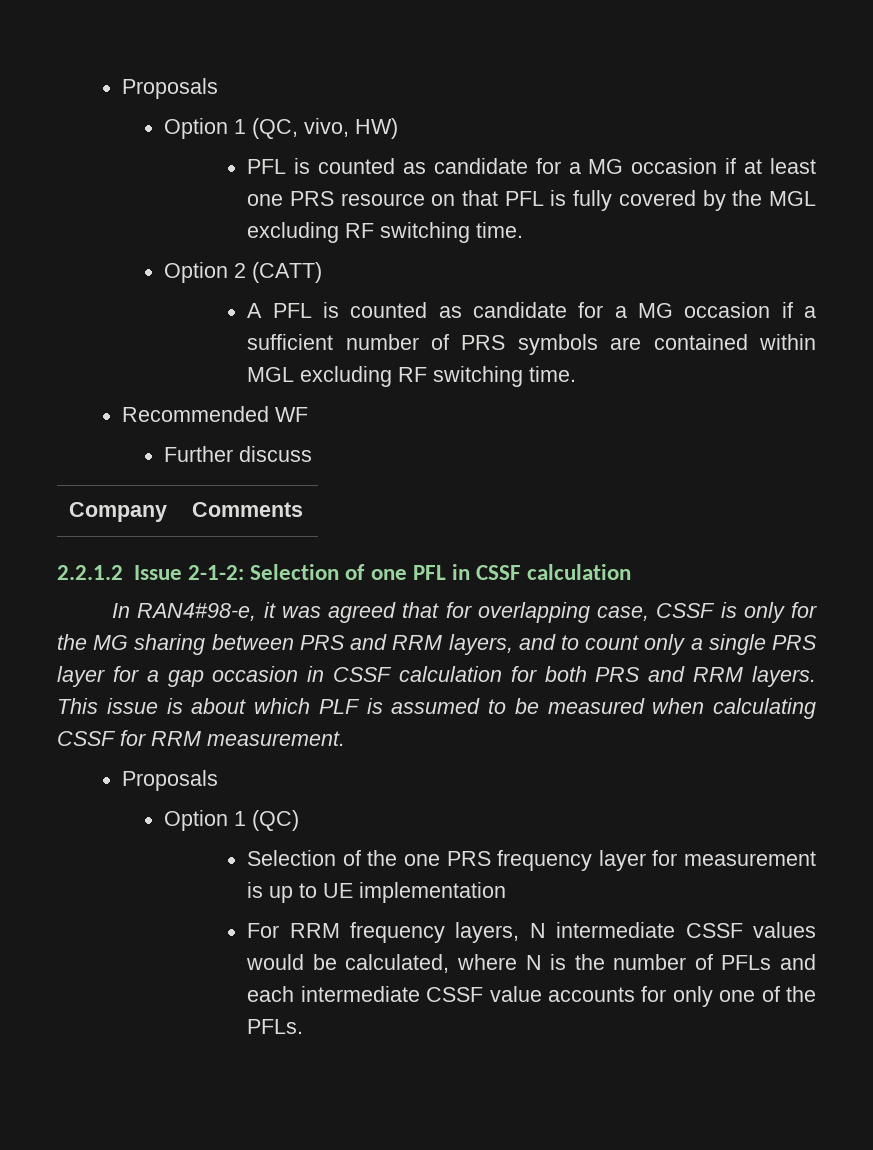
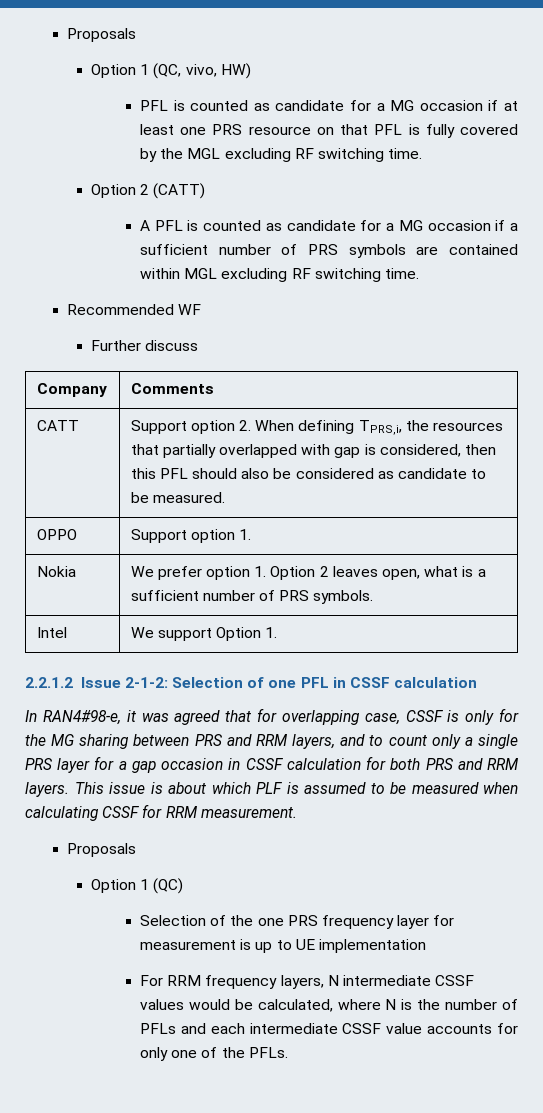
(304, 509) none -> [36,420,79,431] [130,420,503,435] [130,444,496,458] [130,468,487,479] [130,492,225,503] [36,529,77,540] [130,529,252,543] [36,566,76,577] [130,566,486,580] [130,590,374,604] [36,627,67,638] [130,627,278,641] // CATT | Support option 2. When defining TPRS,i, the resources that partially overlapped with gap is considered, then this PFL should also be considered as candidate to be measured. // OPPO | Support option 1. // Nokia | We prefer option 1. Option 2 leaves open, what is a sufficient number of PRS symbols. // Intel | We support Option 1.

